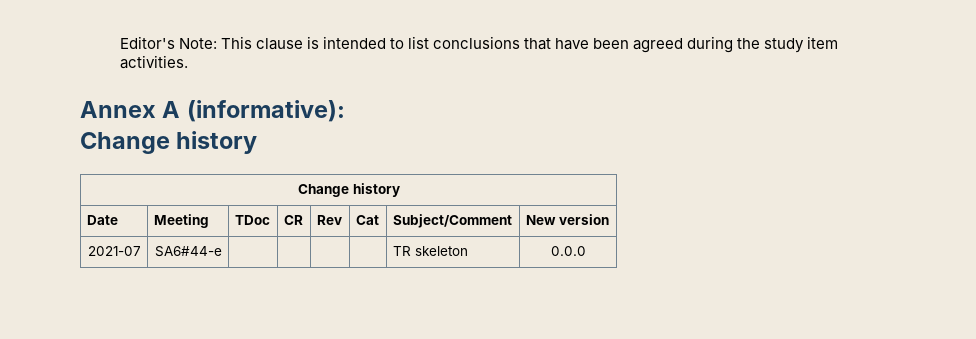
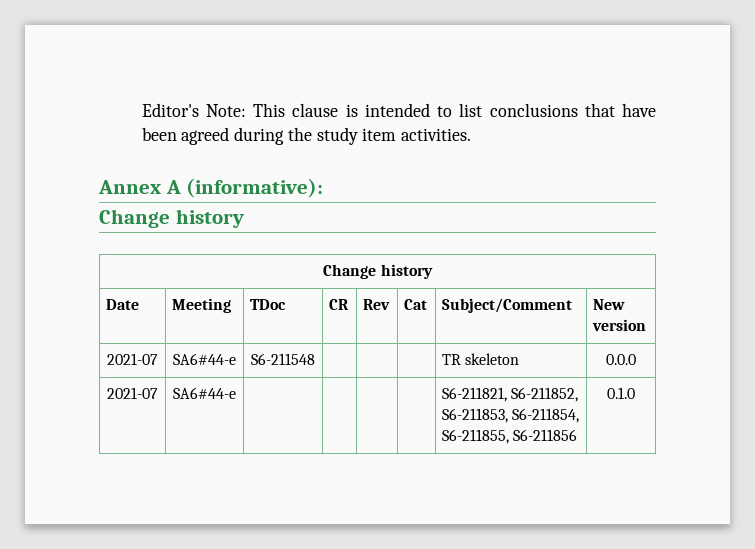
(222, 251) none -> [251,353,315,365] S6-211548
(586, 251) none -> [107,387,158,399] [173,387,236,399] [442,387,579,402] [442,408,580,423] [442,429,578,444] [607,387,635,399] // 2021-07 | SA6#44-e | | | | | S6-211821, S6-211852, S6-211853, S6-211854, S6-211855, S6-211856 | 0.1.0

